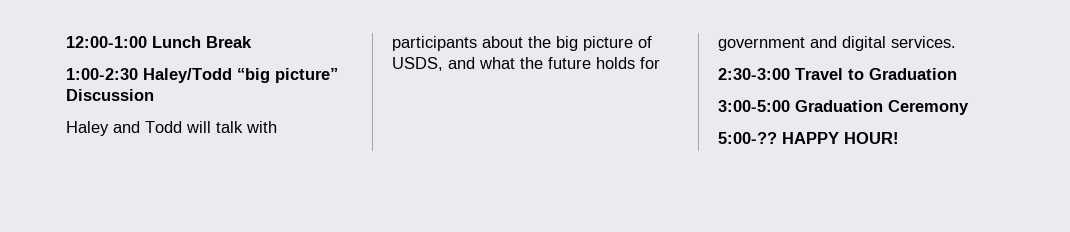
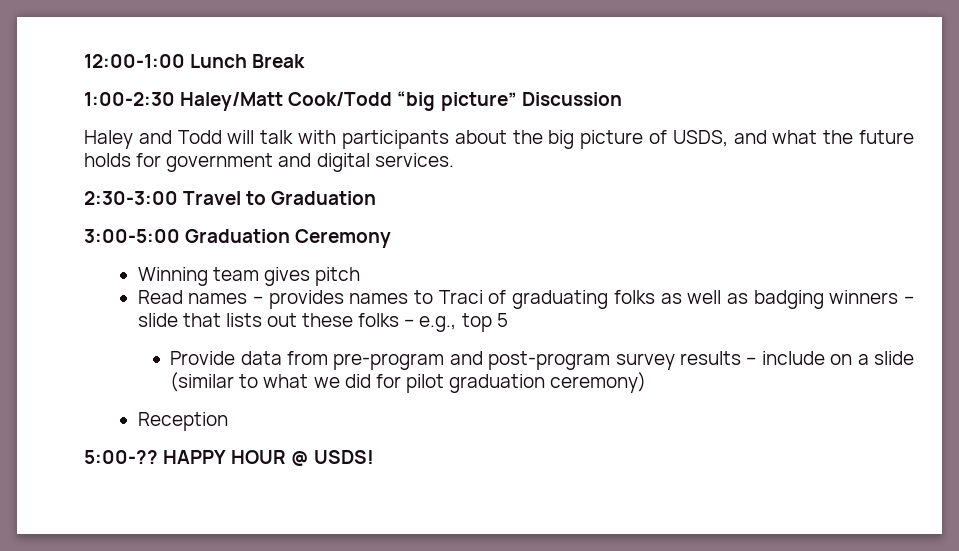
[143,68,232,83] Haley/Todd -> [180,92,393,111] Haley/Matt Cook/Todd
(969, 107) none -> [137,267,360,286] [137,290,915,309] [137,313,508,332] [170,351,914,370] [170,372,647,393] [137,412,228,431] // Winning team gives pitch // Read names – provides names to Traci of graduating folks as well as badging winners – slide that lists out these folks – e.g., top 5 // Provide data from pre-program and post-program survey results – include on a slide (similar to what we did for pilot graduation ceremony) // Reception
[844,132,899,144] HOUR! -> [231,450,374,466] HOUR @ USDS!

